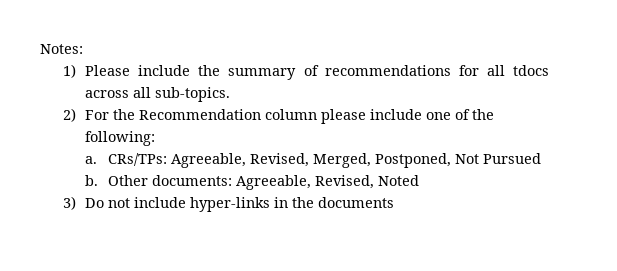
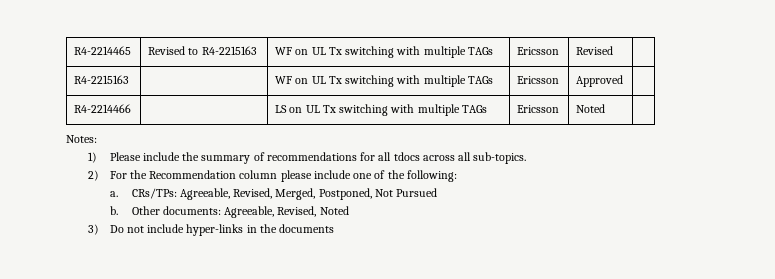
(40, 49) none -> [74,46,132,55] [148,46,257,55] [275,46,493,58] [517,47,560,55] [576,46,614,55] [74,75,130,84] [275,75,493,87] [517,76,560,84] [576,75,624,87] [74,104,132,113] [275,104,487,116] [517,105,560,113] [576,104,606,113] R4-2214465 | Revised to R4-2215163 | WF on UL Tx switching with multiple TAGs | Ericsson | Revised | // R4-2215163 | | WF on UL Tx switching with multiple TAGs | Ericsson | Approved | // R4-2214466 | | LS on UL Tx switching with multiple TAGs | Ericsson | Noted | //

